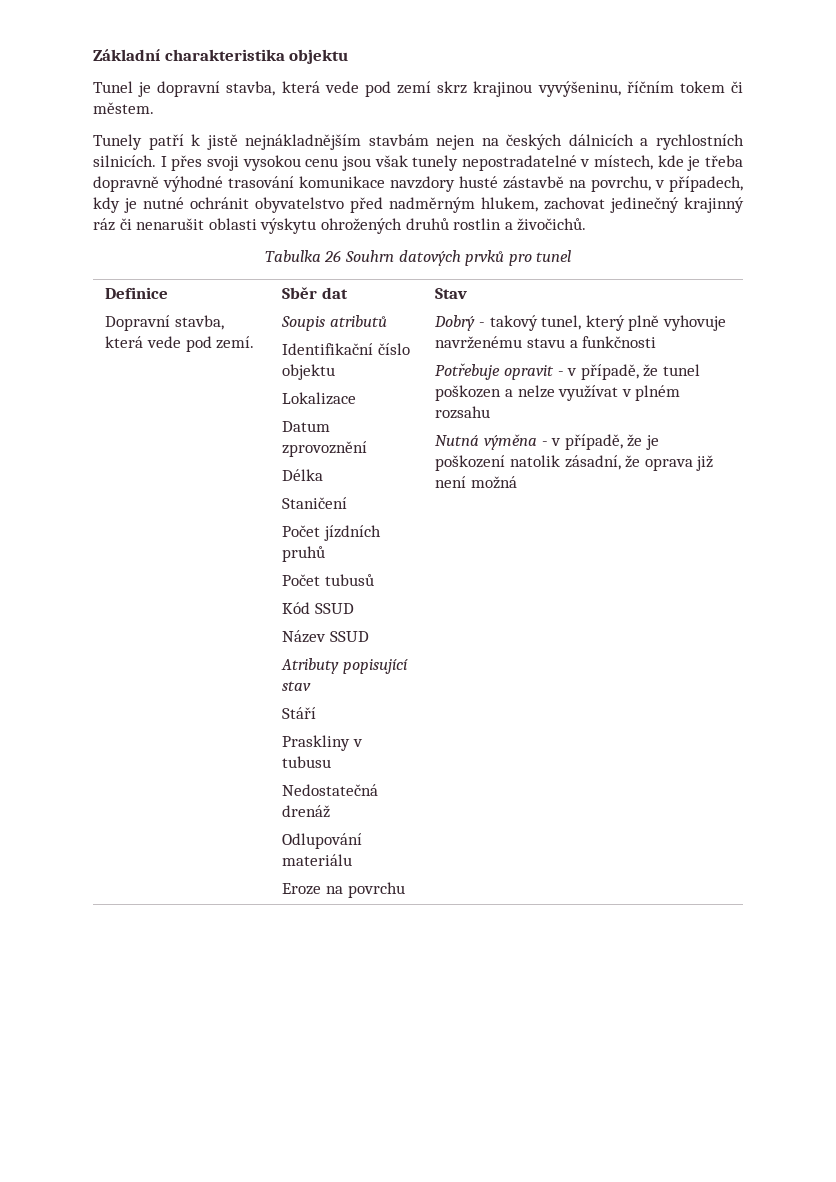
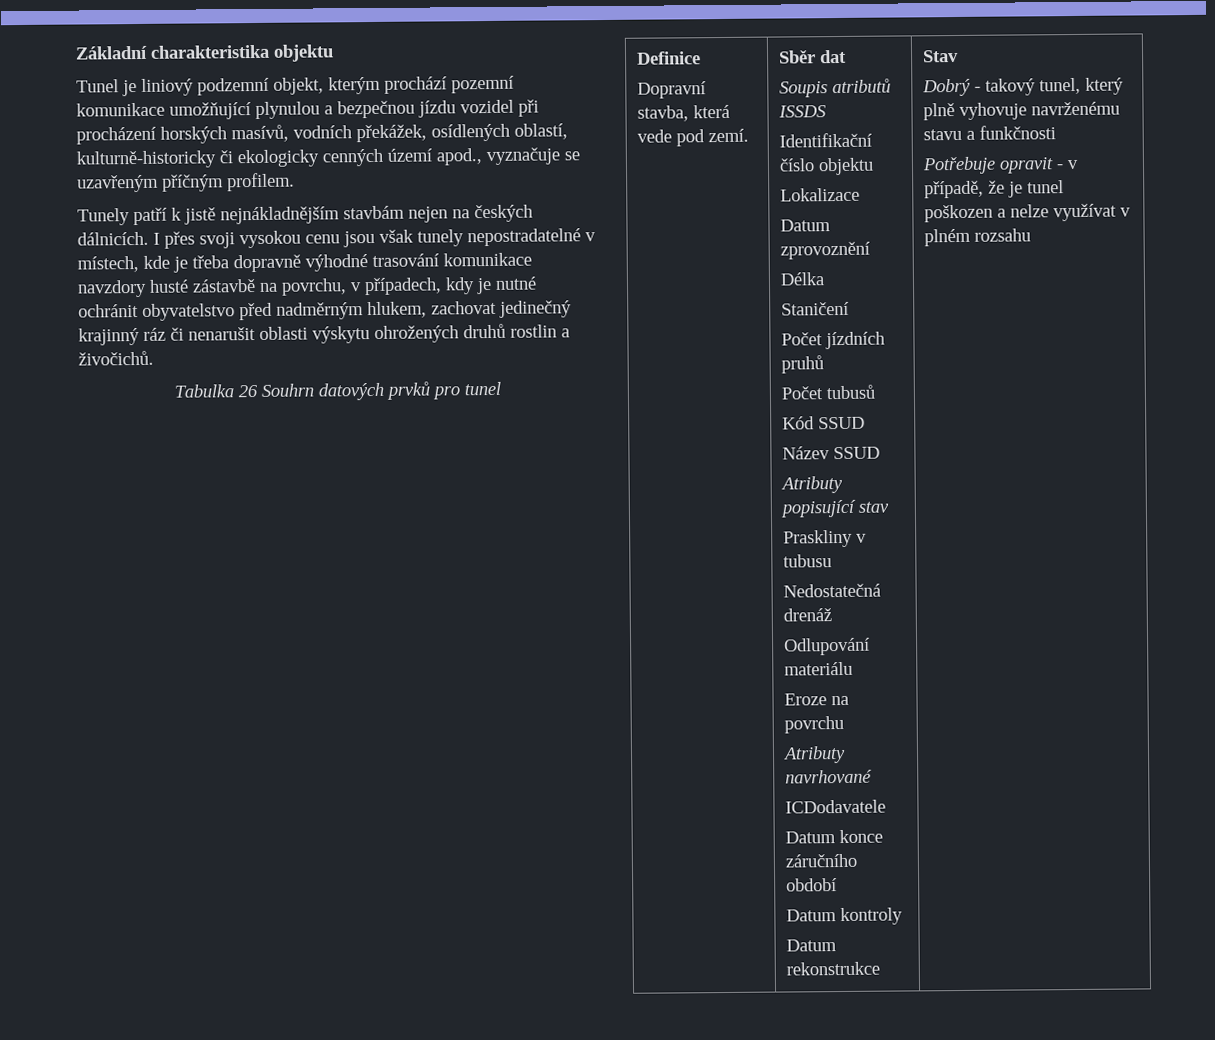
[157,81,743,97] [93,102,154,114] dopravní stavba, která vede pod zemí skrz krajinou vyvýšeninu, říčním tokem či městem. -> [141,75,514,96] [76,99,539,120] [76,123,568,145] [76,147,580,169] [77,172,295,193] liniový podzemní objekt, kterým prochází pozemní komunikace umožňující plynulou a bezpečnou jízdu vozidel při procházení horských masívů, vodních překážek, osídlených oblastí, kulturně-historicky či ekologicky cenných území apod., vyznačuje se uzavřeným příčným profilem.
[568,134,744,150] [93,155,156,167] dálnicích a rychlostních silnicích. -> [77,231,149,246] dálnicích.
(388, 321) none -> [777,105,826,118] ISSDS
[282,707,317,719] // Stáří -> (889, 507) none
(405, 890) none -> [781,745,846,764] [784,769,872,784] [784,799,886,814] [784,829,883,844] [784,853,857,868] [785,878,837,892] [785,907,903,926] [785,939,837,952] [785,961,880,976] // Atributy navrhované // ICDodavatele // Datum konce záručního období // Datum kontroly // Datum rekonstrukce
(659, 370) none -> [1007,181,1023,198] je
[435,434,660,450] [435,455,714,471] [435,476,518,489] // Nutná výměna - v případě, že je poškození natolik zásadní, že oprava již není možná -> (1031, 235) none

